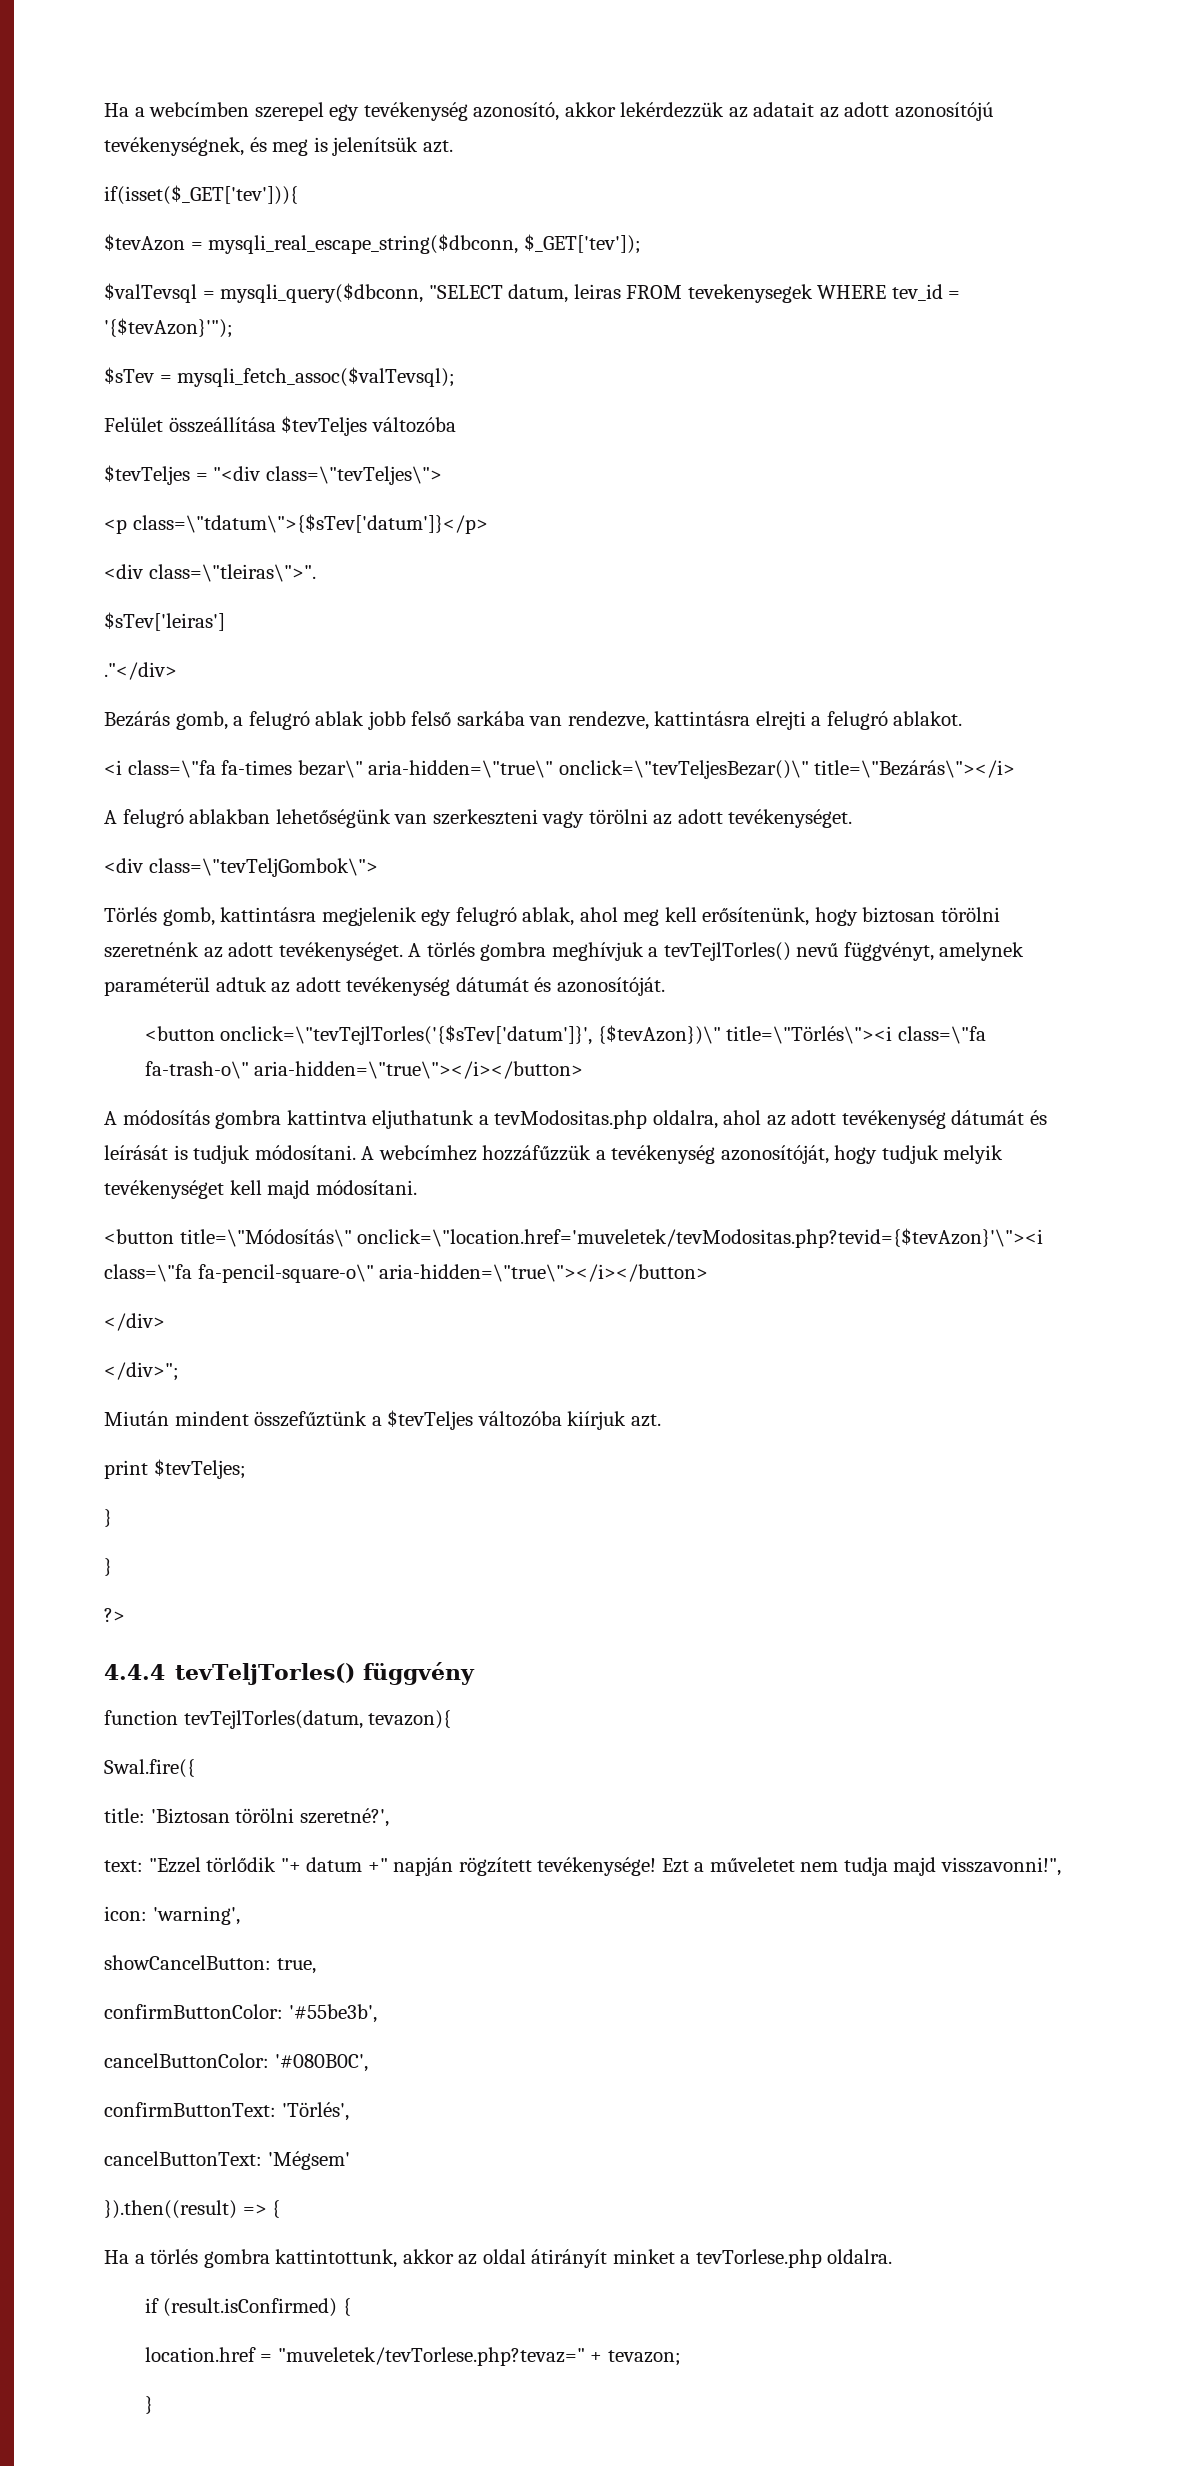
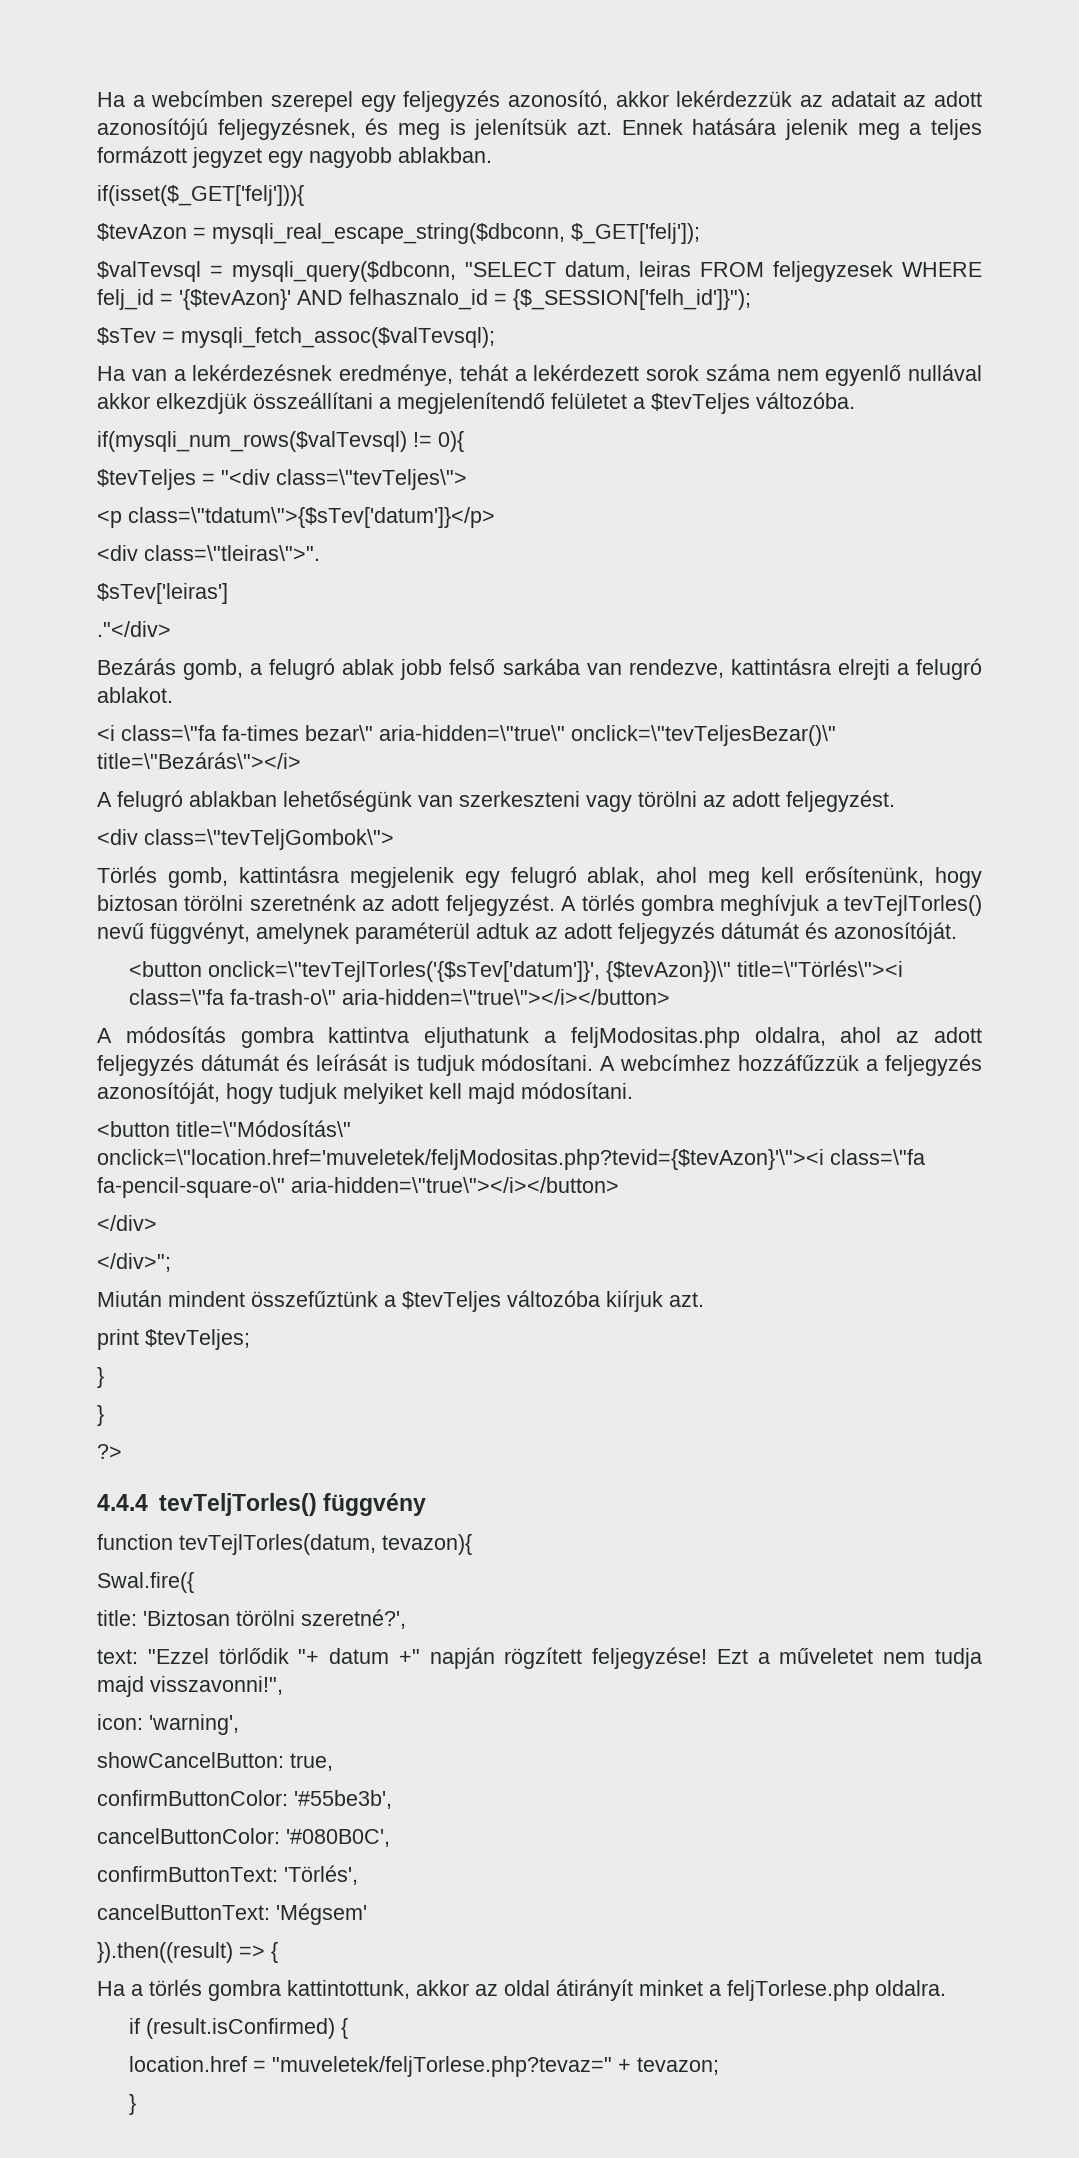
[363,102,468,121] tevékenység -> [403,90,501,112] feljegyzés
[104,137,244,156] tevékenységnek, -> [217,118,356,140] feljegyzésnek,
[104,185,298,205] // if(isset($_GET['tev'])){ -> [621,118,982,140] [97,146,492,168] [97,185,304,206] Ennek hatására jelenik meg a teljes formázott jegyzet egy nagyobb ablakban. // if(isset($_GET['felj'])){
[523,234,641,254] $_GET['tev']); -> [571,223,700,244] $_GET['felj']);
[687,284,961,303] [104,318,233,338] [104,367,456,387] [104,416,456,436] tevekenysegek WHERE tev_id = '{$tevAzon}'"); // $sTev = mysqli_fetch_assoc($valTevsql); // Felület összeállítása $tevTeljes változóba -> [773,261,982,282] [97,289,751,310] [97,327,495,348] [97,364,982,386] [97,392,855,414] [97,431,464,452] feljegyzesek WHERE felj_id = '{$tevAzon}' AND felhasznalo_id = {$_SESSION['felh_id']}"); // $sTev = mysqli_fetch_assoc($valTevsql); // Ha van a lekérdezésnek eredménye, tehát a lekérdezett sorok száma nem egyenlő nullával akkor elkezdjük összeállítani a megjelenítendő felületet a $tevTeljes változóba. // if(mysqli_num_rows($valTevsql) != 0){
[728,809,853,828] tevékenységet. -> [786,790,895,812] feljegyzést.
[278,942,403,961] tevékenységet. -> [445,894,555,916] feljegyzést.
[346,977,451,996] tevékenység -> [618,922,715,944] feljegyzés
[494,1110,648,1129] tevModositas.php -> [570,1027,740,1048] feljModositas.php
[841,1110,946,1129] tevékenység -> [97,1054,194,1076] feljegyzés
[611,1145,716,1164] tevékenység -> [885,1054,982,1076] feljegyzés
[943,1145,1004,1164] [104,1180,224,1199] melyik tevékenységet -> [343,1083,423,1104] melyiket
[357,1228,1044,1248] onclick=\"location.href='muveletek/tevModositas.php?tevid={$tevAzon}'\"><i -> [97,1149,824,1170] onclick=\"location.href='muveletek/feljModositas.php?tevid={$tevAzon}'\"><i
[537,1857,657,1876] tevékenysége! -> [592,1647,708,1669] feljegyzése!
[695,2249,822,2268] tevTorlese.php -> [727,1980,869,2001] feljTorlese.php
[277,2347,585,2366] "muveletek/tevTorlese.php?tevaz=" -> [271,2056,612,2077] "muveletek/feljTorlese.php?tevaz="

